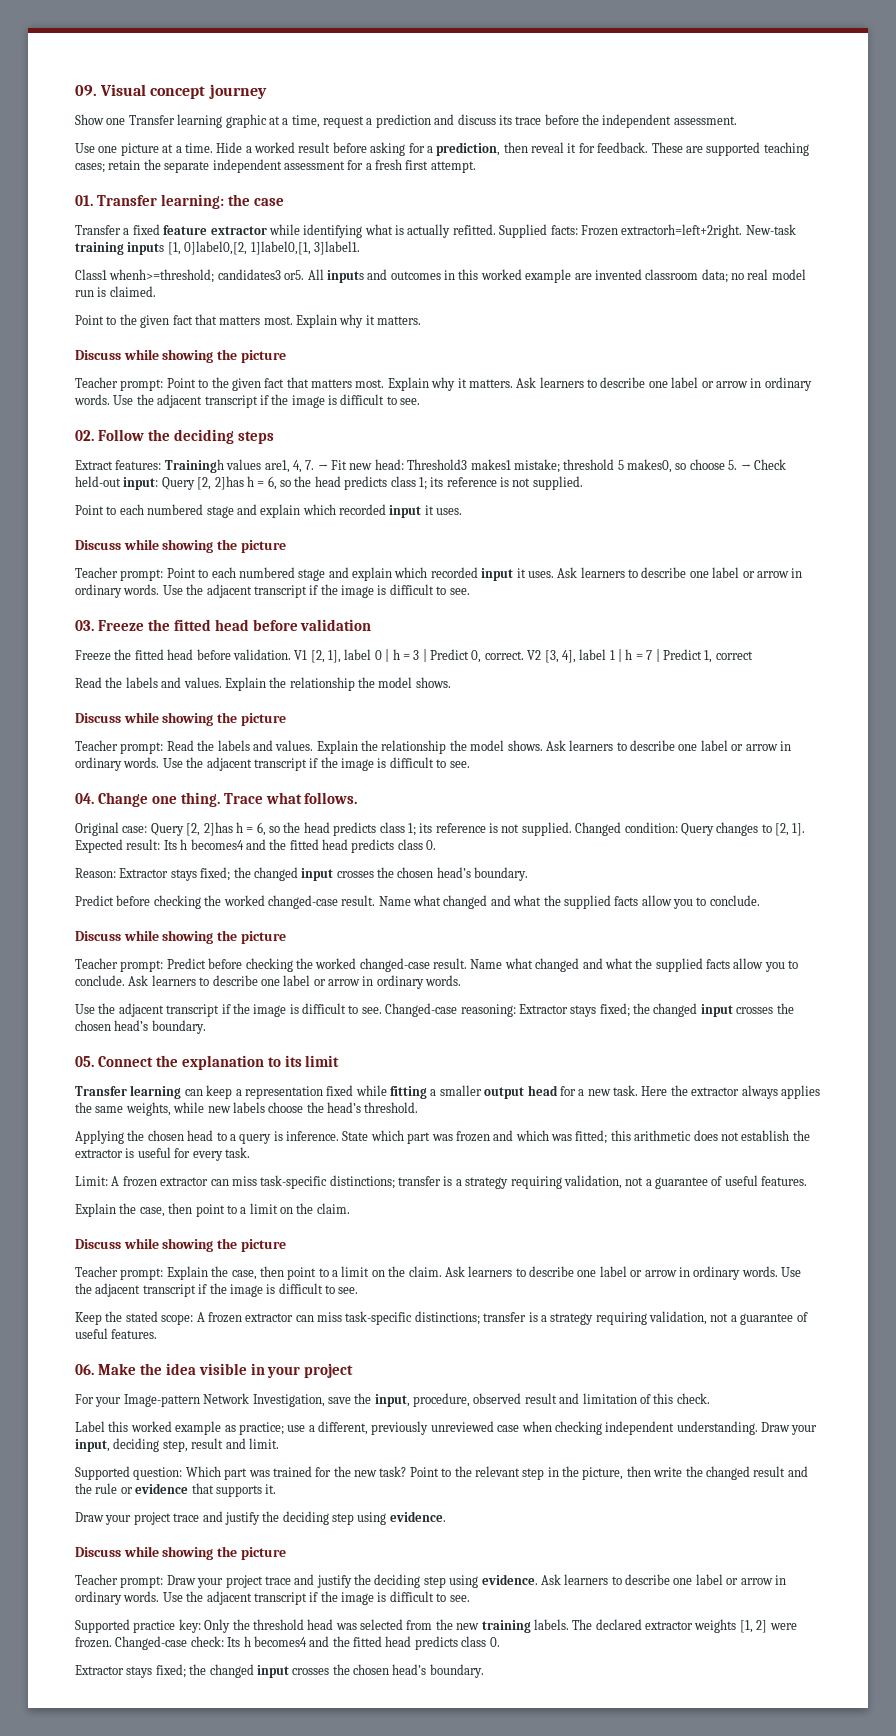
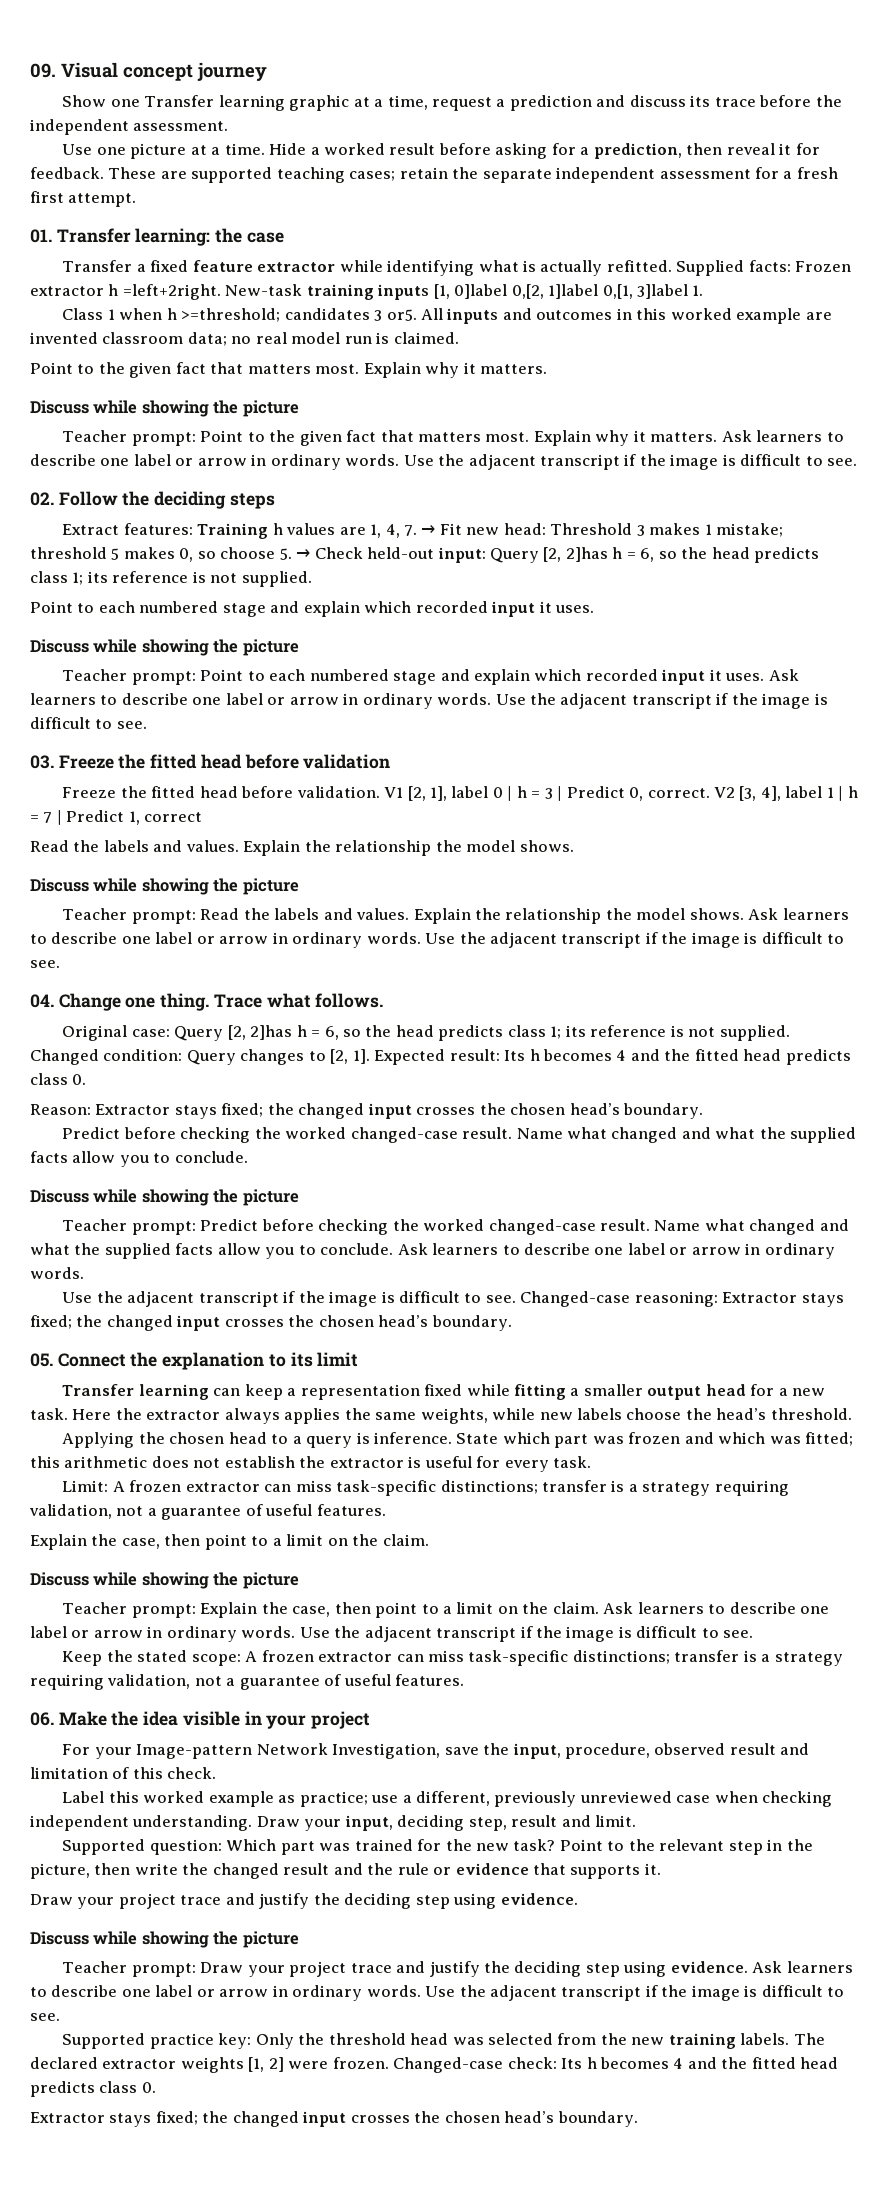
[621,224,743,238] extractorh=left+2right. -> [30,284,221,300] extractor h =left+2right.
[184,241,360,255] [75,269,281,283] 0]label0,[2, 1]label0,[1, 3]label1. // Class1 whenh>=threshold; candidates3 -> [454,284,704,299] [62,308,383,322] 0]label 0,[2, 1]label 0,[1, 3]label 1. // Class 1 when h >=threshold; candidates 3
[164,459,290,473] Trainingh values are1, -> [197,523,382,539] Training h values are 1,
[407,459,511,470] Threshold3 makes1 -> [550,523,712,536] Threshold 3 makes 1
[627,459,672,473] makes0, -> [123,547,194,562] makes 0,
[190,839,244,850] becomes4 -> [543,1049,627,1061] becomes 4
[253,1636,307,1647] becomes4 -> [600,2057,684,2069] becomes 4

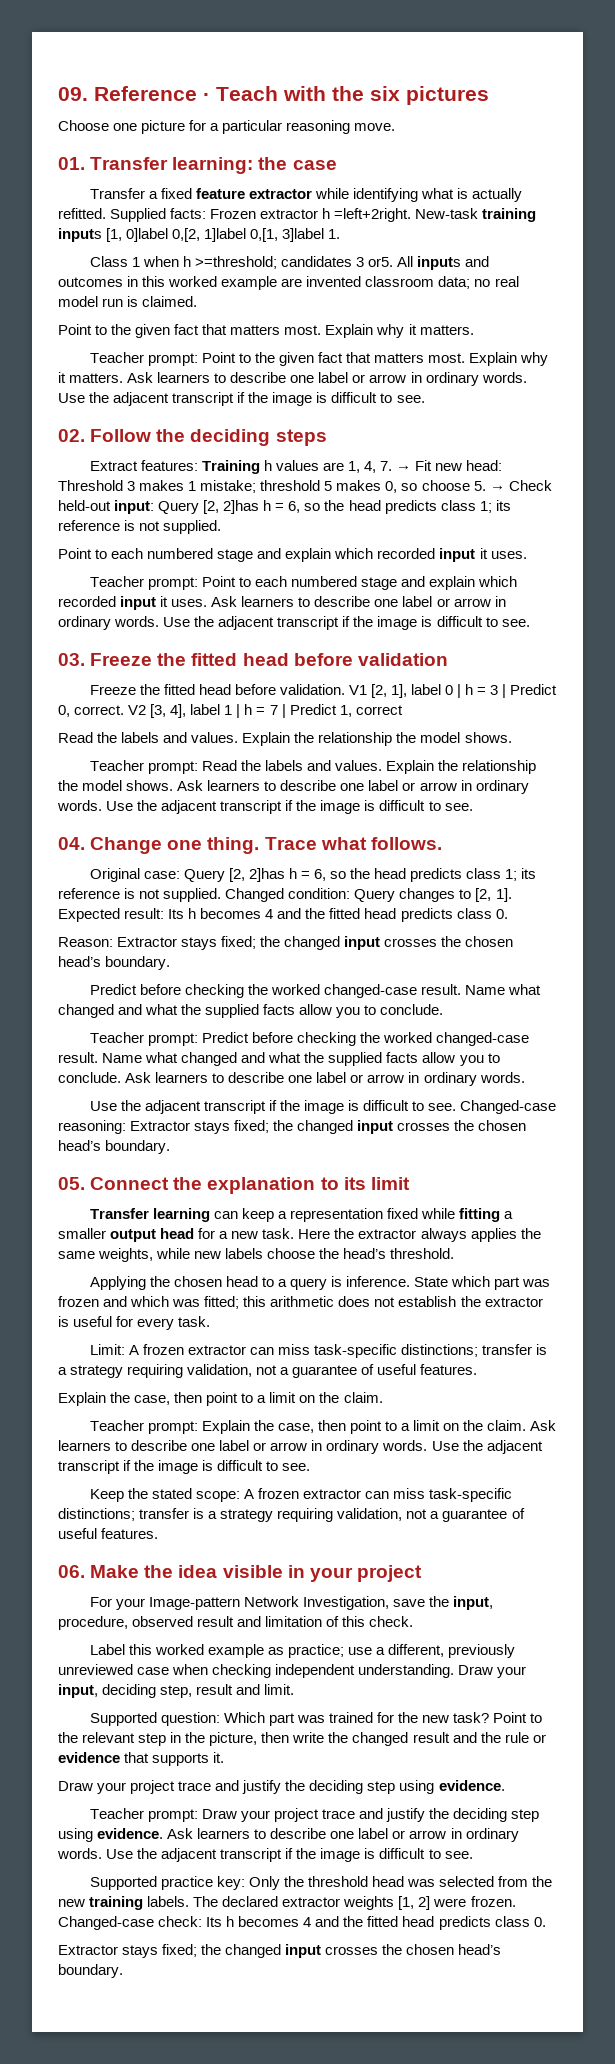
[61,62,267,81] [62,95,842,111] [30,119,229,135] [62,143,820,159] [30,167,838,183] [30,191,137,207] Visual concept journey // Show one Transfer learning graphic at a time, request a prediction and discuss its trace before the independent assessment. // Use one picture at a time. Hide a worked result before asking for a prediction, then reveal it for feedback. These are supported teaching cases; retain the separate independent assessment for a fresh first attempt. -> [94,86,489,105] [58,120,396,134] Reference · Teach with the six pictures // Choose one picture for a particular reasoning move.
[30,400,299,417] // Discuss while showing the picture -> (474, 330) none
[30,639,299,656] // Discuss while showing the picture -> (527, 555) none
[30,878,299,895] // Discuss while showing the picture -> (512, 737) none
[30,1189,299,1206] // Discuss while showing the picture -> (444, 1009) none
[30,1572,299,1589] // Discuss while showing the picture -> (383, 1397) none
[30,1931,299,1948] // Discuss while showing the picture -> (505, 1785) none

